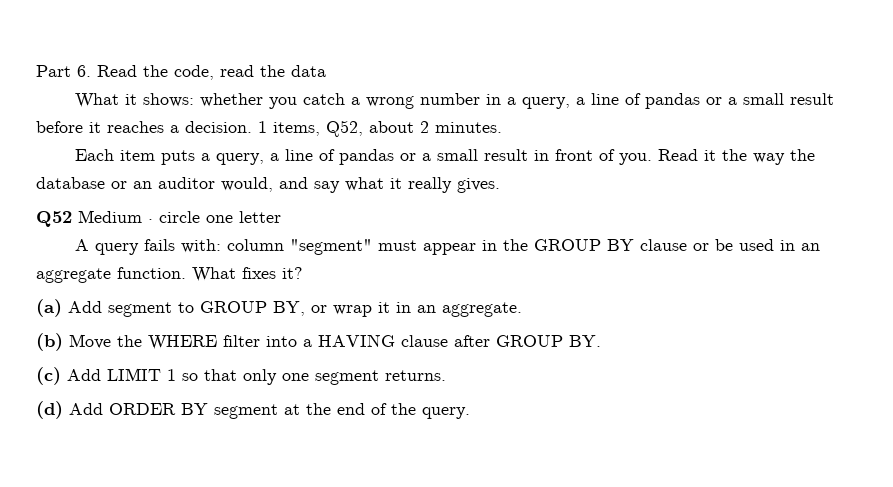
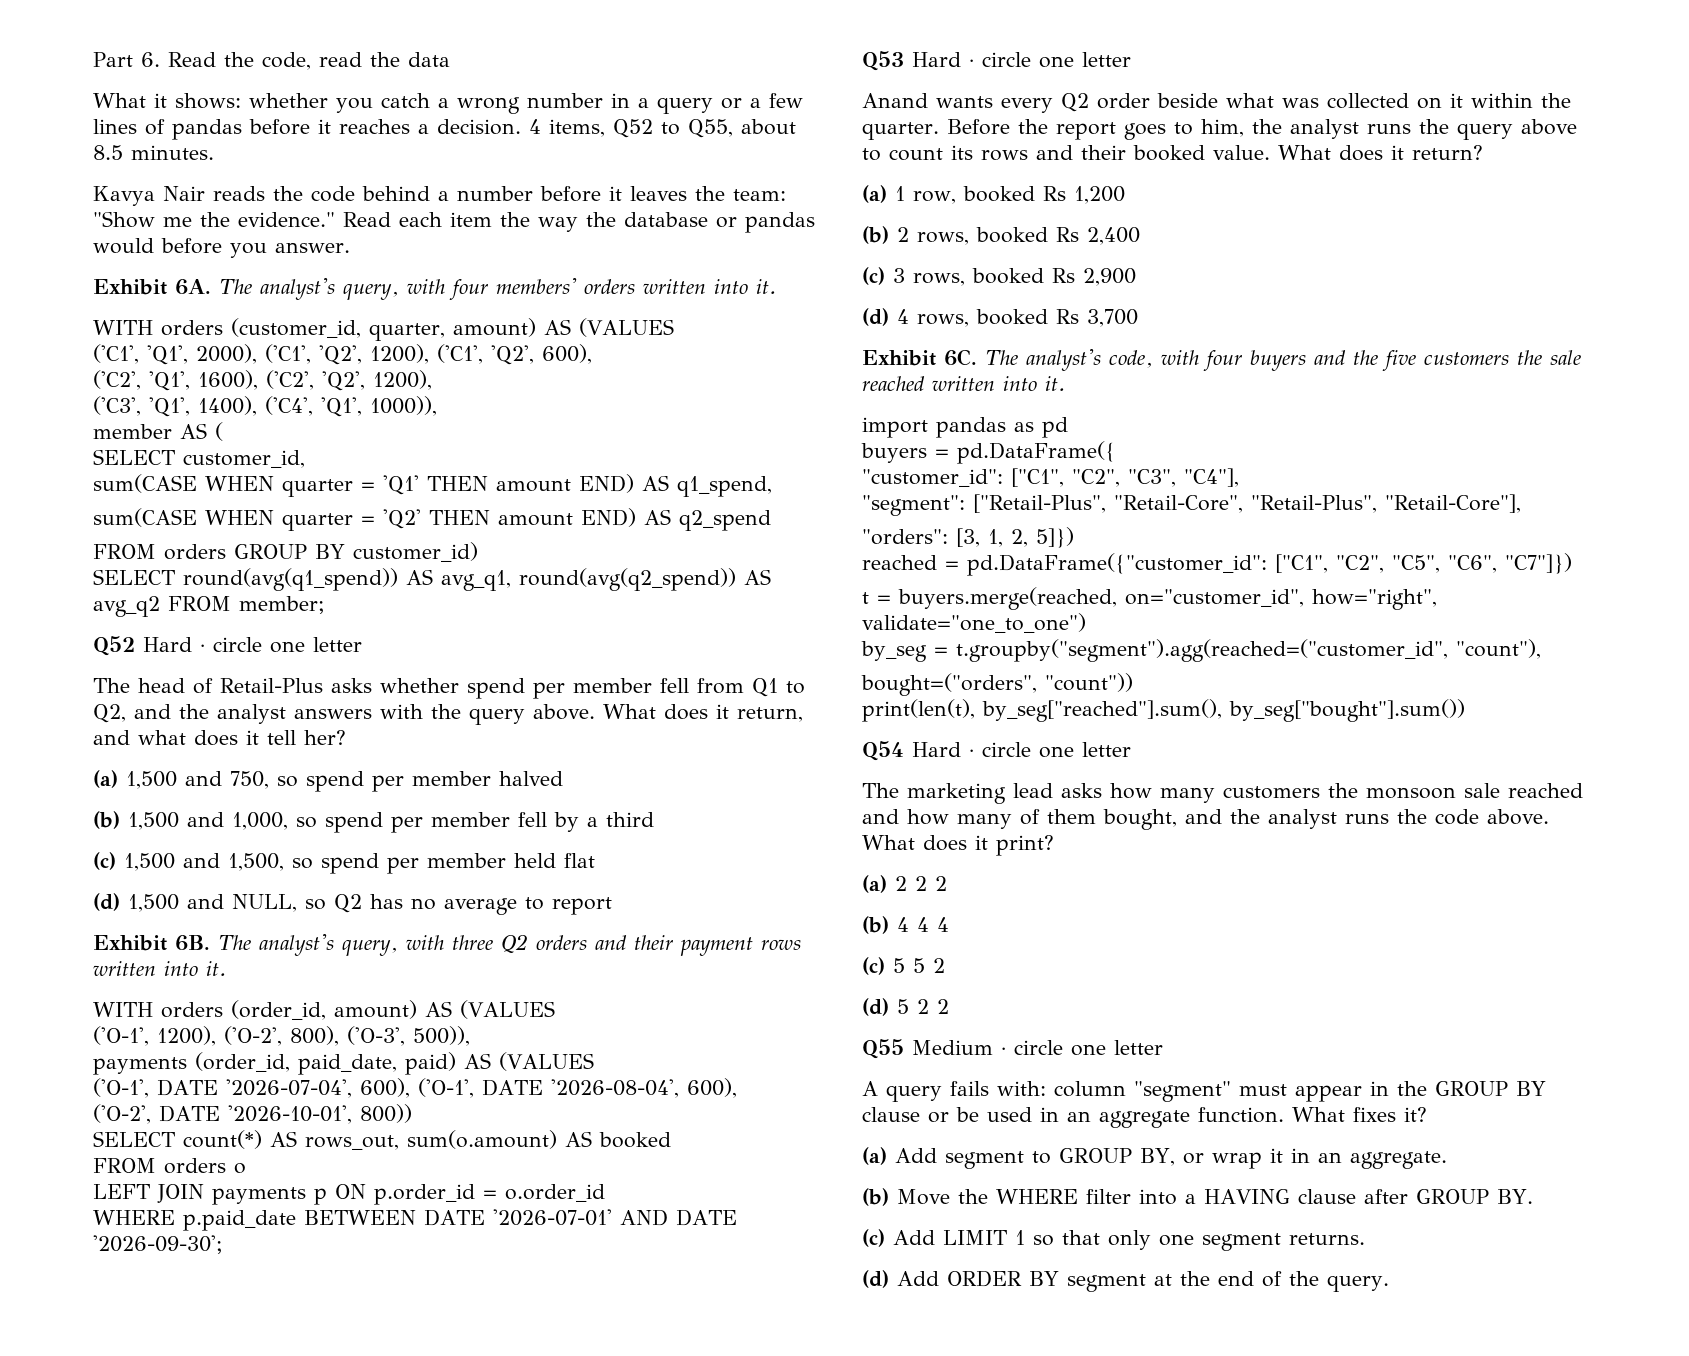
[522,93,835,109] query, a line of pandas or a small result -> [657,93,803,114] [93,119,242,140] query or a few lines of pandas
[258,120,502,137] [75,149,717,165] 1 items, Q52, about 2 minutes. // Each item puts a query, a line of pandas or a small result in front of you. Read it -> [529,119,796,138] [93,145,214,160] [93,186,786,206] [93,211,492,228] 4 items, Q52 to Q55, about 8.5 minutes. // Kavya Nair reads the code behind a number before it leaves the team: "Show me the evidence." Read each item
[133,177,500,193] [36,211,72,227] an auditor would, and say what it really gives. // Q52 -> [745,212,815,233] [93,238,350,258] [93,278,776,300] [93,318,674,341] [93,344,592,365] [93,370,432,391] [93,396,437,417] [93,422,223,441] [93,449,305,468] [93,474,772,497] [93,508,771,531] [93,542,478,562] [93,568,771,591] [93,596,325,617] [93,636,362,656] [93,678,805,699] [93,704,803,725] [93,730,346,746] [93,770,563,792] [93,811,654,833] [93,852,595,874] [93,893,612,915] [93,934,801,956] [93,961,226,976] [93,1000,555,1020] [93,1026,470,1046] [93,1052,594,1075] [93,1078,737,1098] [93,1104,412,1124] [93,1130,671,1150] [93,1158,246,1174] [93,1184,605,1205] [93,1209,737,1231] [93,1235,223,1254] [862,51,1131,71] [862,93,1571,113] [862,119,1577,140] [862,145,1483,161] [862,185,1125,204] [862,226,1140,245] [862,267,1136,286] [862,308,1138,327] [862,349,1581,371] [862,376,1065,391] [862,417,1068,438] [861,441,1116,464] [862,468,1239,487] [862,494,1521,516] [862,527,1074,548] [862,553,1572,576] [862,587,1437,610] [862,613,1086,633] [861,639,1541,662] [861,673,1133,696] [862,699,1465,722] [862,741,1131,761] [862,783,1583,804] [862,809,1549,830] [862,835,1054,856] [862,875,947,893] [862,916,949,934] [862,957,945,975] [862,998,949,1016] [862,1039,904,1059] pandas would before you answer. // Exhibit 6A. The analyst's query, with four members' orders written into it. // WITH orders (customer_id, quarter, amount) AS (VALUES // ('C1', 'Q1', 2000), ('C1', 'Q2', 1200), ('C1', 'Q2', 600), // ('C2', 'Q1', 1600), ('C2', 'Q2', 1200), // ('C3', 'Q1', 1400), ('C4', 'Q1', 1000)), // member AS ( // SELECT customer_id, // sum(CASE WHEN quarter = 'Q1' THEN amount END) AS q1_spend, // sum(CASE WHEN quarter = 'Q2' THEN amount END) AS q2_spend // FROM orders GROUP BY customer_id) // SELECT round(avg(q1_spend)) AS avg_q1, round(avg(q2_spend)) AS avg_q2 FROM member; // Q52 Hard · circle one letter // The head of Retail-Plus asks whether spend per member fell from Q1 to Q2, and the analyst answers with the query above. What does it return, and what does it tell her? // (a) 1,500 and 750, so spend per member halved // (b) 1,500 and 1,000, so spend per member fell by a third // (c) 1,500 and 1,500, so spend per member held flat // (d) 1,500 and NULL, so Q2 has no average to report // Exhibit 6B. The analyst's query, with three Q2 orders and their payment rows written into it. // WITH orders (order_id, amount) AS (VALUES // ('O-1', 1200), ('O-2', 800), ('O-3', 500)), // payments (order_id, paid_date, paid) AS (VALUES // ('O-1', DATE '2026-07-04', 600), ('O-1', DATE '2026-08-04', 600), // ('O-2', DATE '2026-10-01', 800)) // SELECT count(*) AS rows_out, sum(o.amount) AS booked // FROM orders o // LEFT JOIN payments p ON p.order_id = o.order_id // WHERE p.paid_date BETWEEN DATE '2026-07-01' AND DATE '2026-09-30'; // Q53 Hard · circle one letter // Anand wants every Q2 order beside what was collected on it within the quarter. Before the report goes to him, the analyst runs the query above to count its rows and their booked value. What does it return? // (a) 1 row, booked Rs 1,200 // (b) 2 rows, booked Rs 2,400 // (c) 3 rows, booked Rs 2,900 // (d) 4 rows, booked Rs 3,700 // Exhibit 6C. The analyst's code, with four buyers and the five customers the sale reached written into it. // import pandas as pd // buyers = pd.DataFrame({ // "customer_id": ["C1", "C2", "C3", "C4"], // "segment": ["Retail-Plus", "Retail-Core", "Retail-Plus", "Retail-Core"], // "orders": [3, 1, 2, 5]}) // reached = pd.DataFrame({"customer_id": ["C1", "C2", "C5", "C6", "C7"]}) // t = buyers.merge(reached, on="customer_id", how="right", validate="one_to_one") // by_seg = t.groupby("segment").agg(reached=("customer_id", "count"), // bought=("orders", "count")) // print(len(t), by_seg["reached"].sum(), by_seg["bought"].sum()) // Q54 Hard · circle one letter // The marketing lead asks how many customers the monsoon sale reached and how many of them bought, and the analyst runs the code above. What does it print? // (a) 2 2 2 // (b) 4 4 4 // (c) 5 5 2 // (d) 5 2 2 // Q55

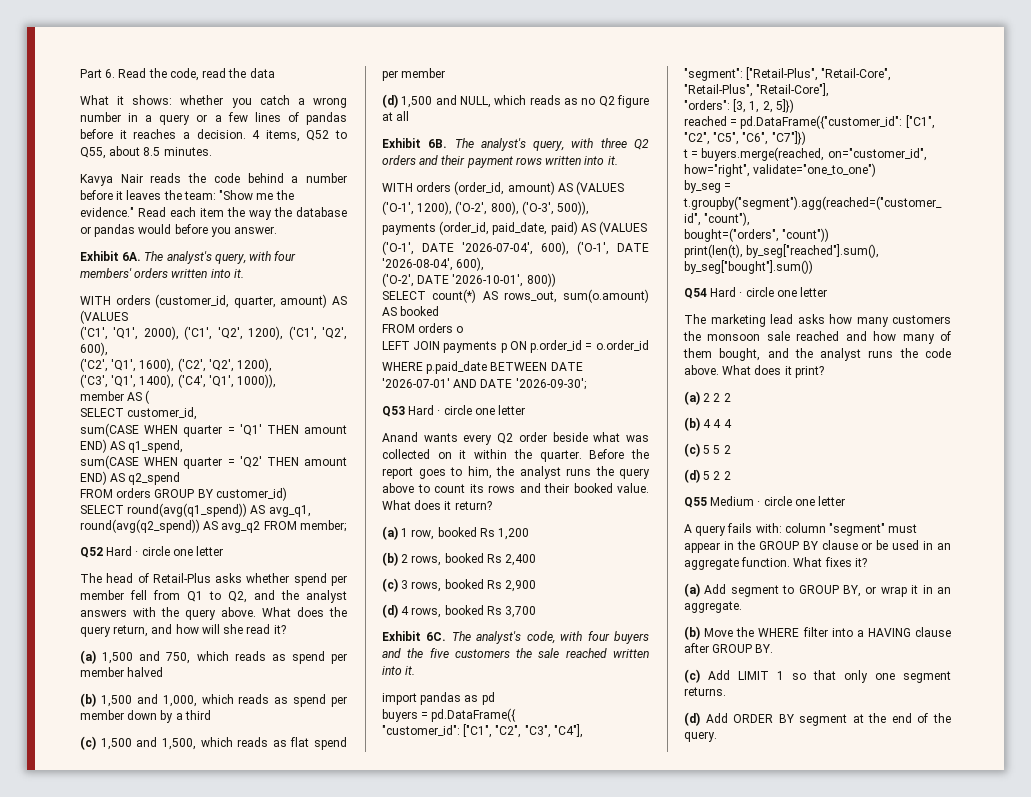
[716,704,803,722] [93,730,346,746] it return, and what does it tell her? -> [329,607,347,617] [80,624,286,637] the query return, and how will she read it?
[277,776,298,787] so -> [196,651,286,661] which reads as
[296,812,547,833] so spend per member fell -> [201,694,347,707] [80,710,158,720] which reads as spend per member down
[292,853,595,874] so spend per member held flat -> [200,737,347,750] [382,68,446,81] which reads as flat spend per member
[305,894,612,915] so Q2 has no average to report -> [494,95,649,108] [382,111,410,121] which reads as no Q2 figure at all

